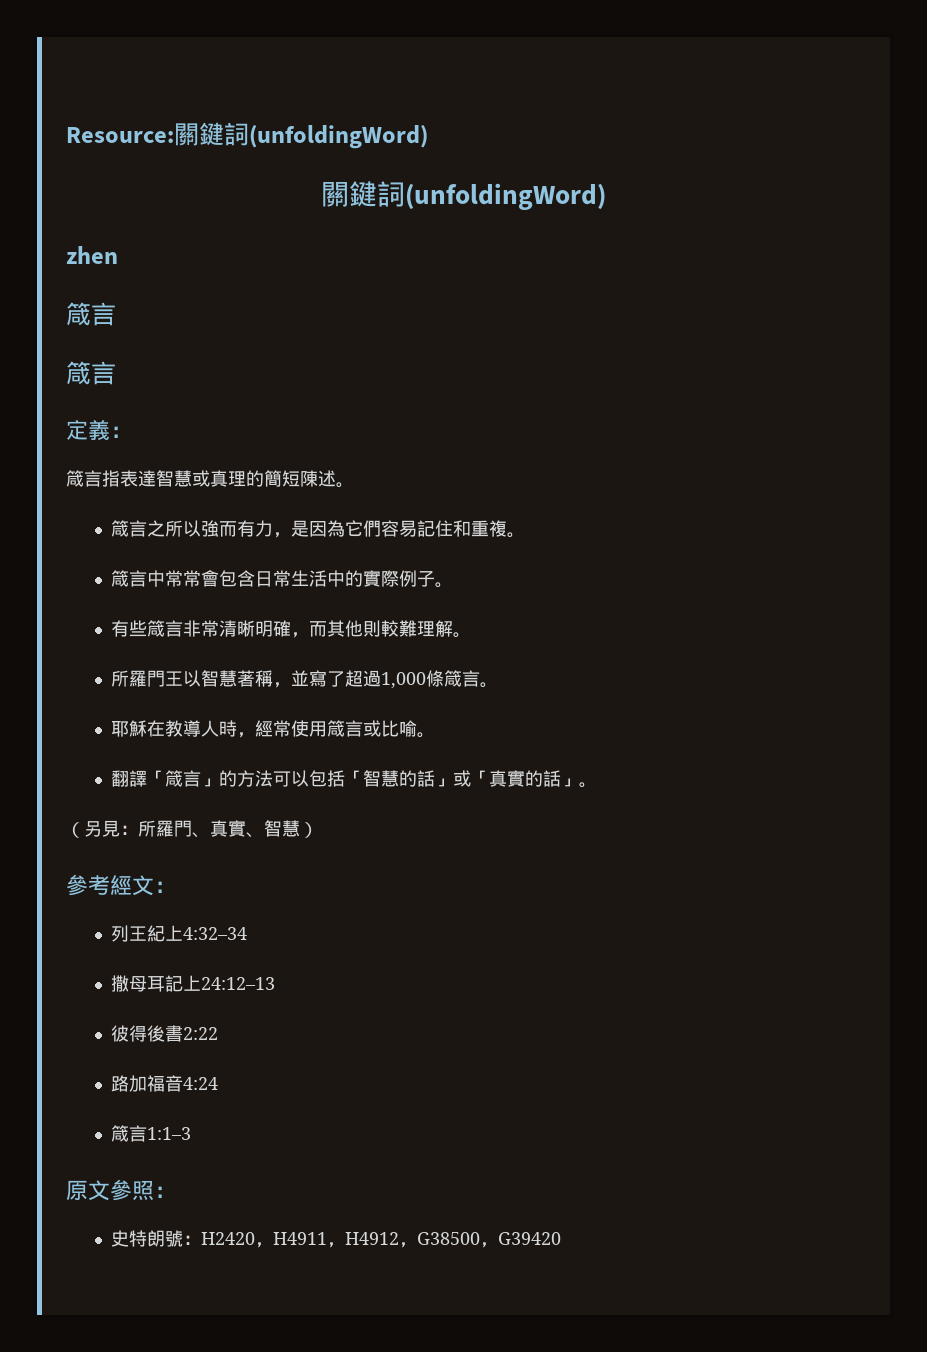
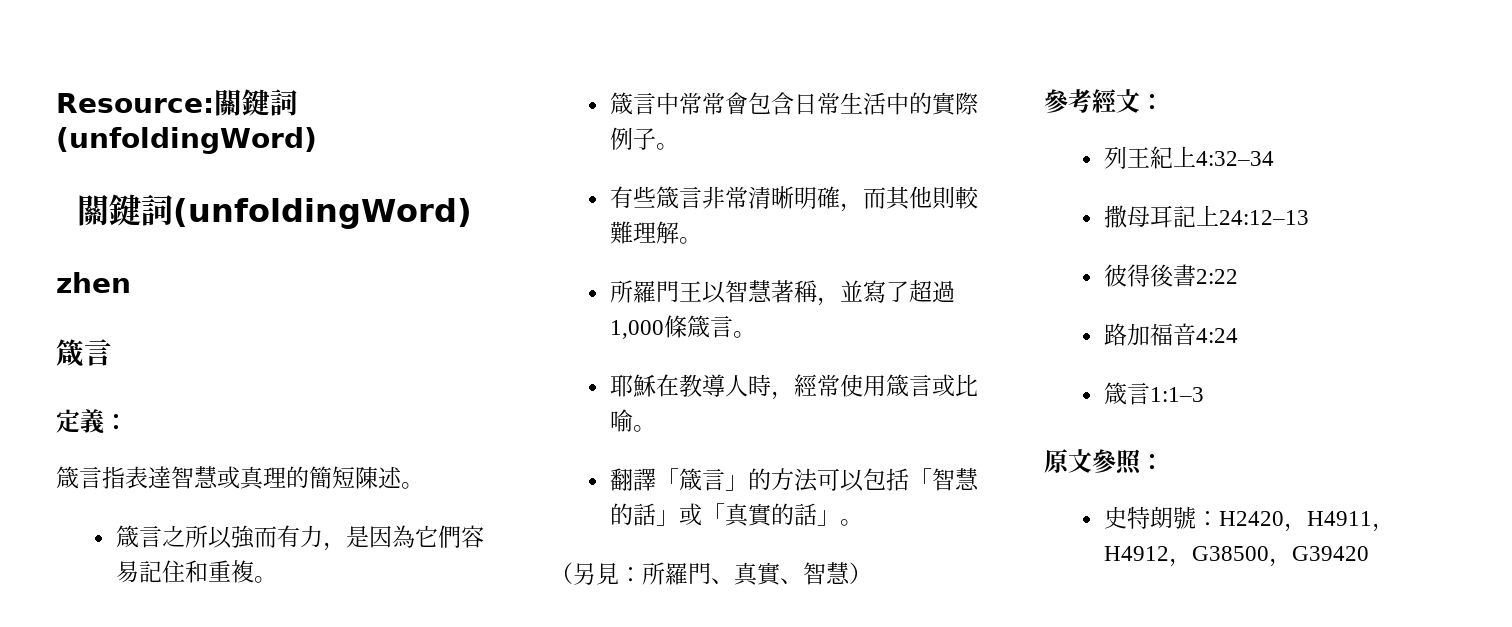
[66,361,116,385] // 箴言 -> (112, 352) none

